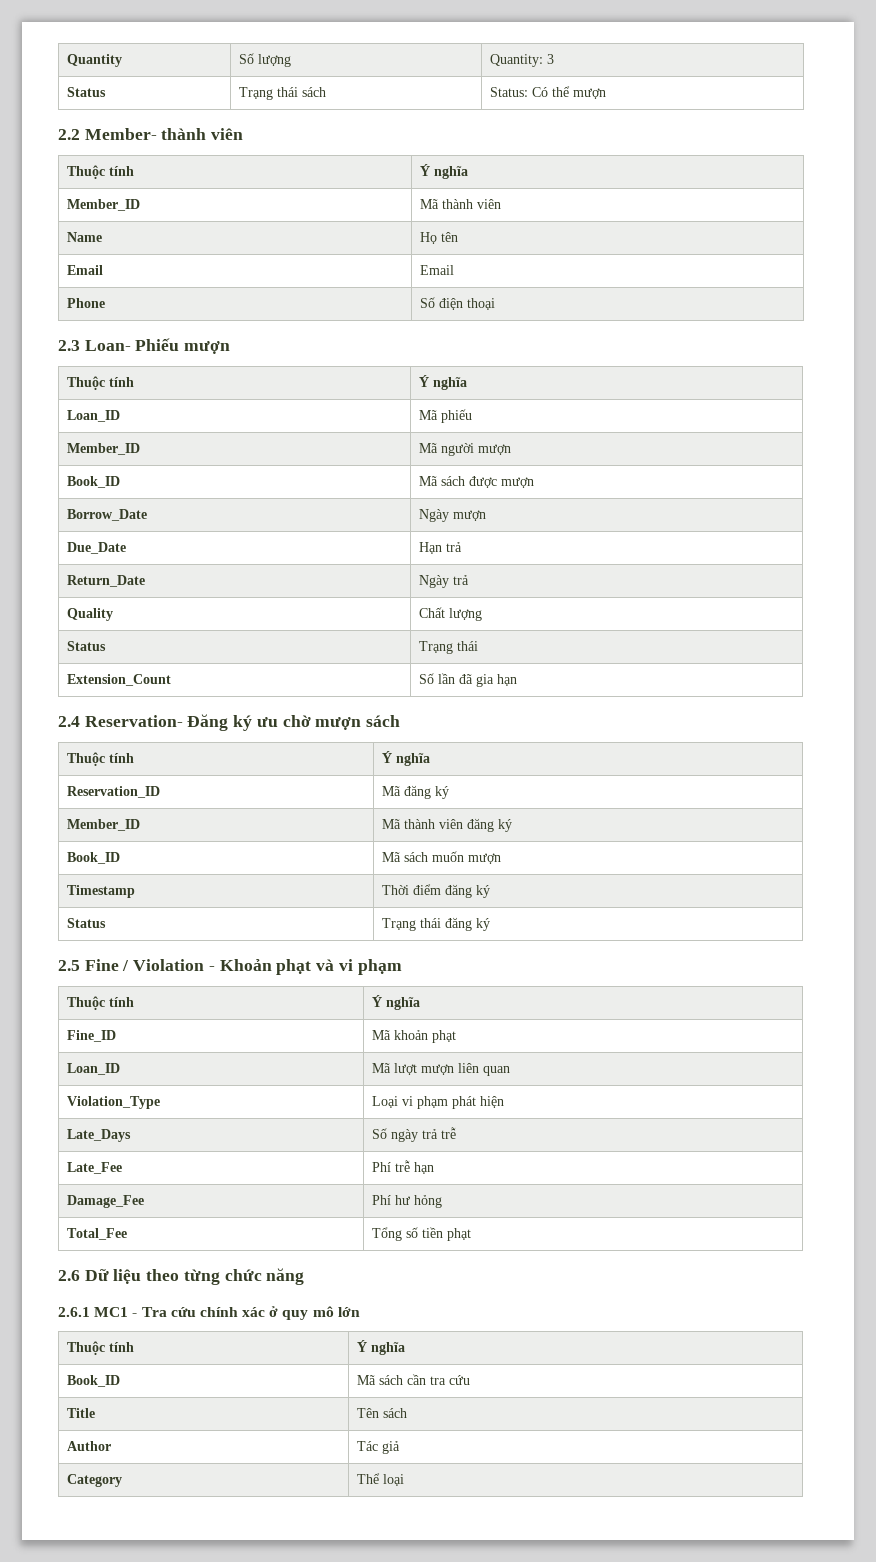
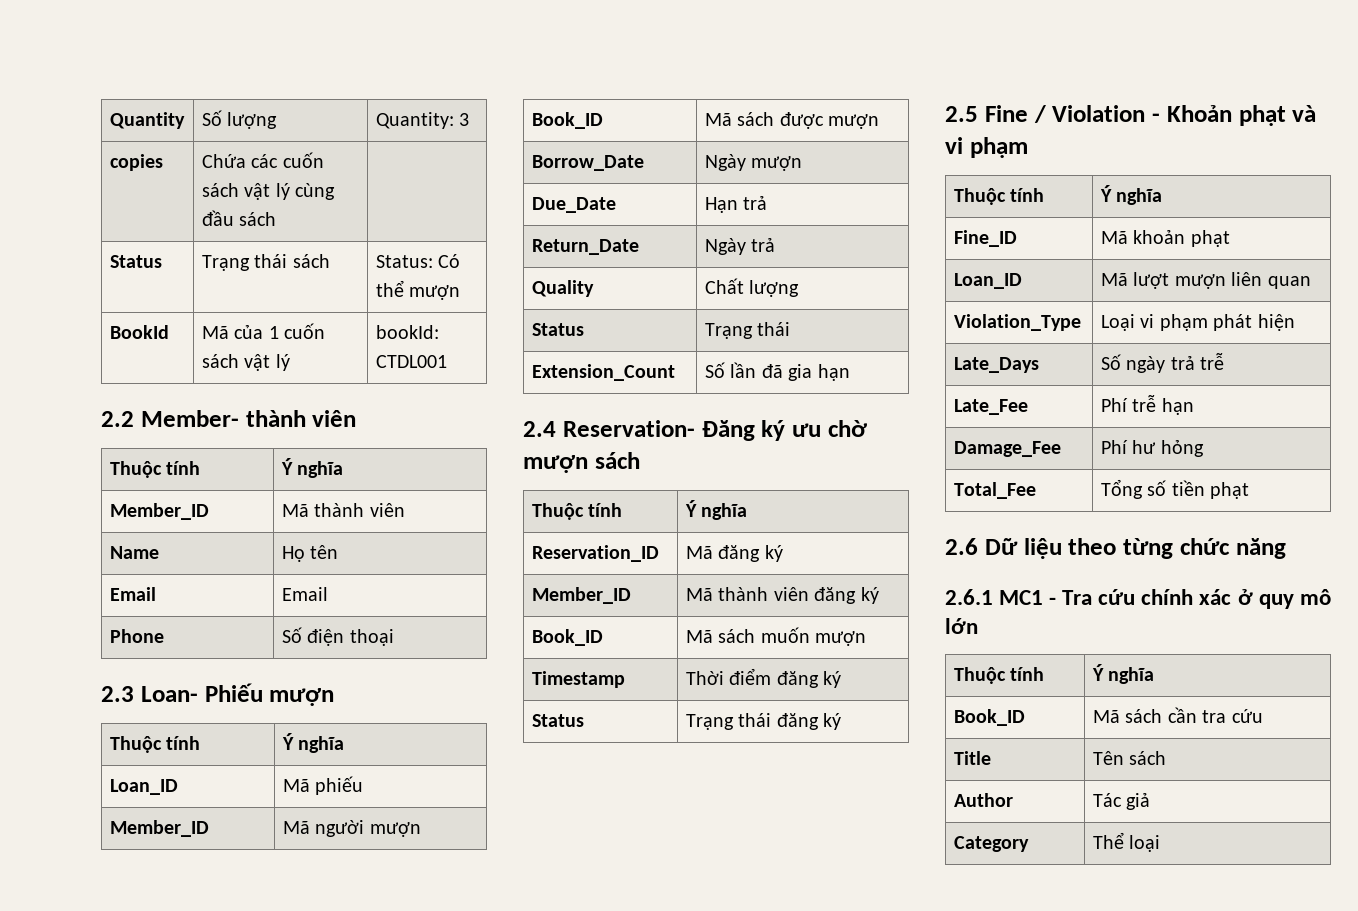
(554, 59) none -> [109,154,163,171] [201,152,324,168] [201,183,336,200] [201,210,277,226] // copies | Chứa các cuốn sách vật lý cùng đầu sách |
(606, 93) none -> [109,325,169,339] [201,323,326,339] [201,354,290,371] [375,325,439,339] [375,355,447,368] // BookId | Mã của 1 cuốn sách vật lý | bookId: CTDL001

